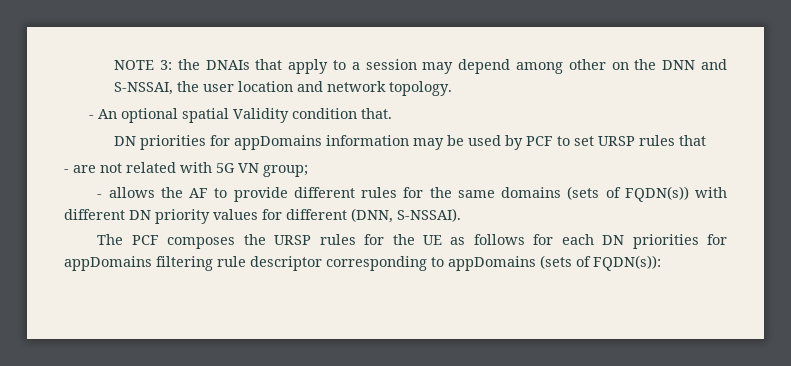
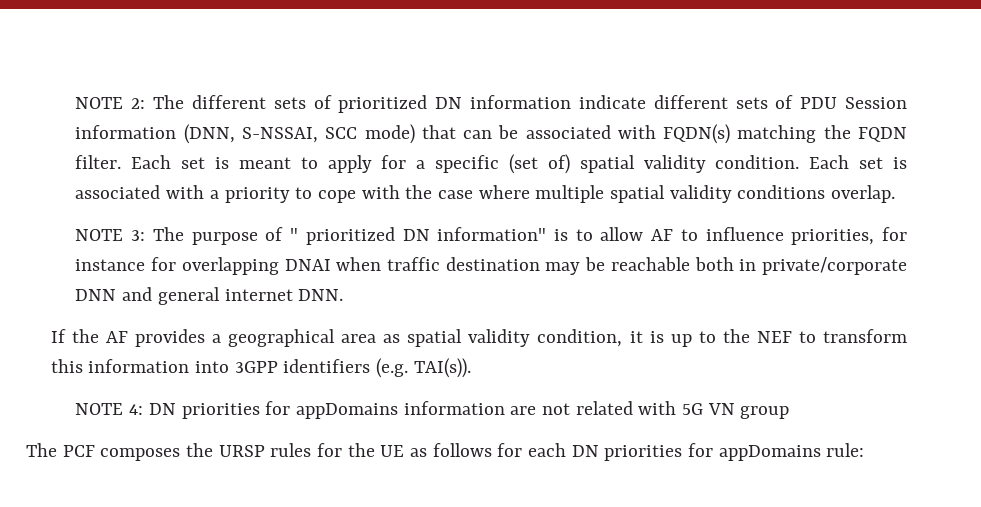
[114,59,727,74] [114,81,453,96] [89,108,393,123] NOTE 3: the DNAIs that apply to a session may depend among other on the DNN and S-NSSAI, the user location and network topology. // - An optional spatial Validity condition that. // -> [75,95,907,113] [75,124,907,144] [75,154,907,174] [75,185,895,203] [75,227,907,245] [75,257,908,275] [75,287,344,305] [50,329,908,347] [50,358,471,378] [75,403,144,415] NOTE 2: The different sets of prioritized DN information indicate different sets of PDU Session information (DNN, S-NSSAI, SCC mode) that can be associated with FQDN(s) matching the FQDN filter. Each set is meant to apply for a specific (set of) spatial validity condition. Each set is associated with a priority to cope with the case where multiple spatial validity conditions overlap. // NOTE 3: The purpose of " prioritized DN information" is to allow AF to influence priorities, for instance for overlapping DNAI when traffic destination may be reachable both in private/corporate DNN and general internet DNN. // If the AF provides a geographical area as spatial validity condition, it is up to the NEF to transform this information into 3GPP identifiers (e.g. TAI(s)). // NOTE 4:
[413,135,707,150] [64,169,69,173] may be used by PCF to set URSP rules that // - -> (505, 408) none
[263,165,308,177] [97,186,728,202] [64,208,461,224] group; // - allows the AF to provide different rules for the same domains (sets of FQDN(s)) with different DN priority values for different (DNN, S-NSSAI). -> [740,406,790,419] group
[156,255,661,271] filtering rule descriptor corresponding to appDomains (sets of FQDN(s)): -> [826,443,865,457] rule:

